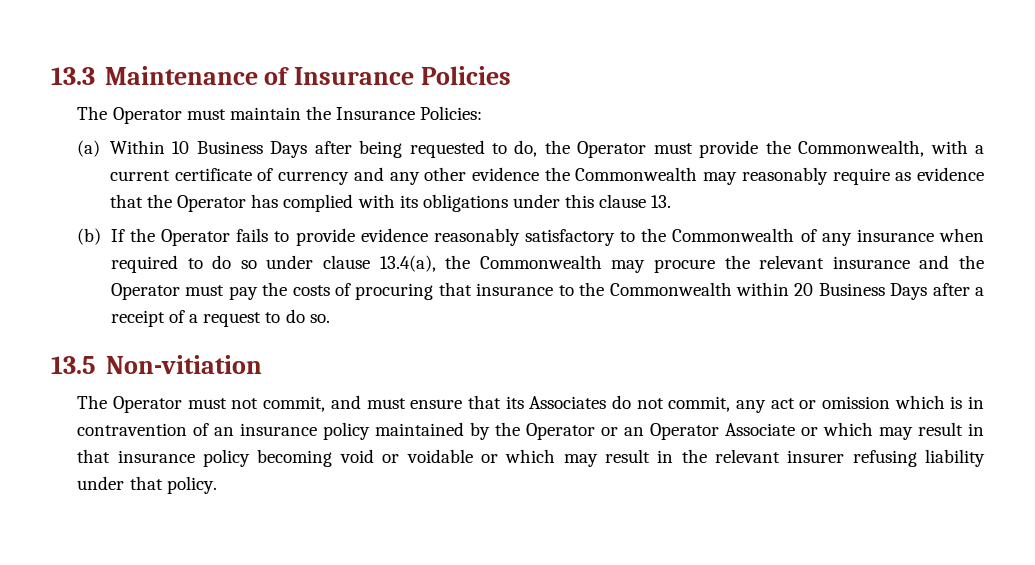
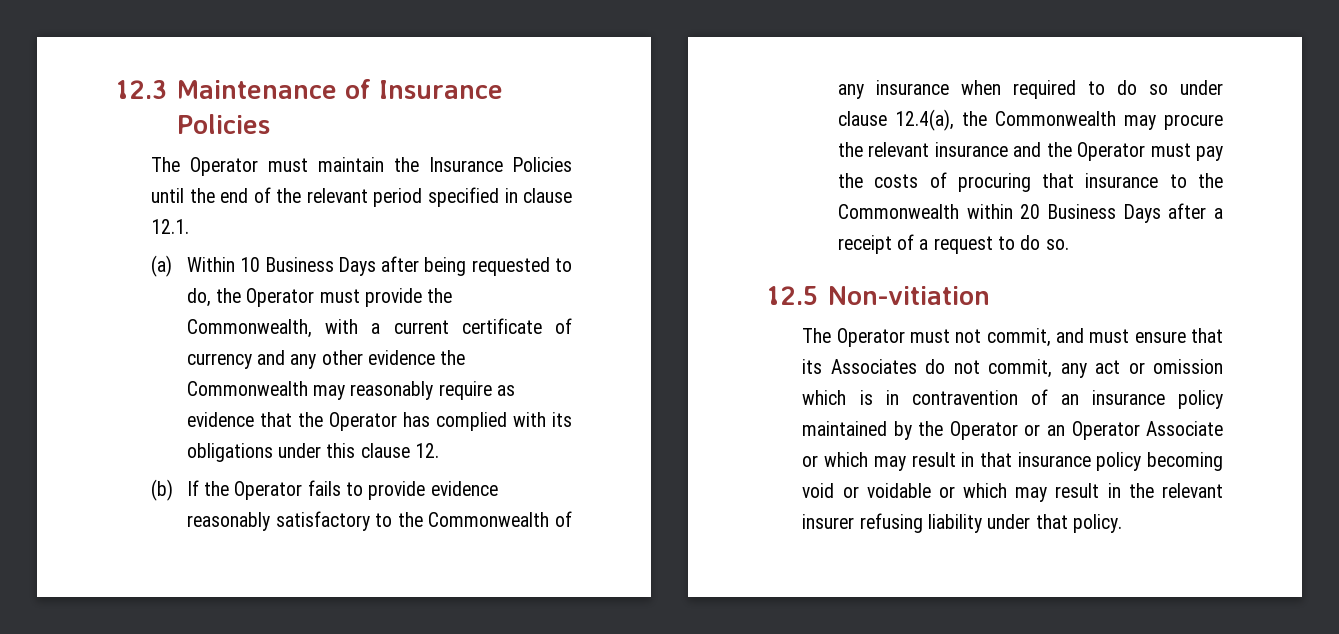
[51,67,95,85] 13.3 -> [116,80,167,99] 12.3
[420,106,483,120] Policies: -> [513,157,572,172] [151,187,572,207] [151,219,190,234] Policies until the end of the relevant period specified in clause 12.1.
[651,195,672,208] 13. -> [415,443,440,458] 12.
[379,255,436,272] 13.4(a), -> [894,109,954,131] 12.4(a),
[51,356,96,374] 13.5 -> [767,286,818,305] 12.5

